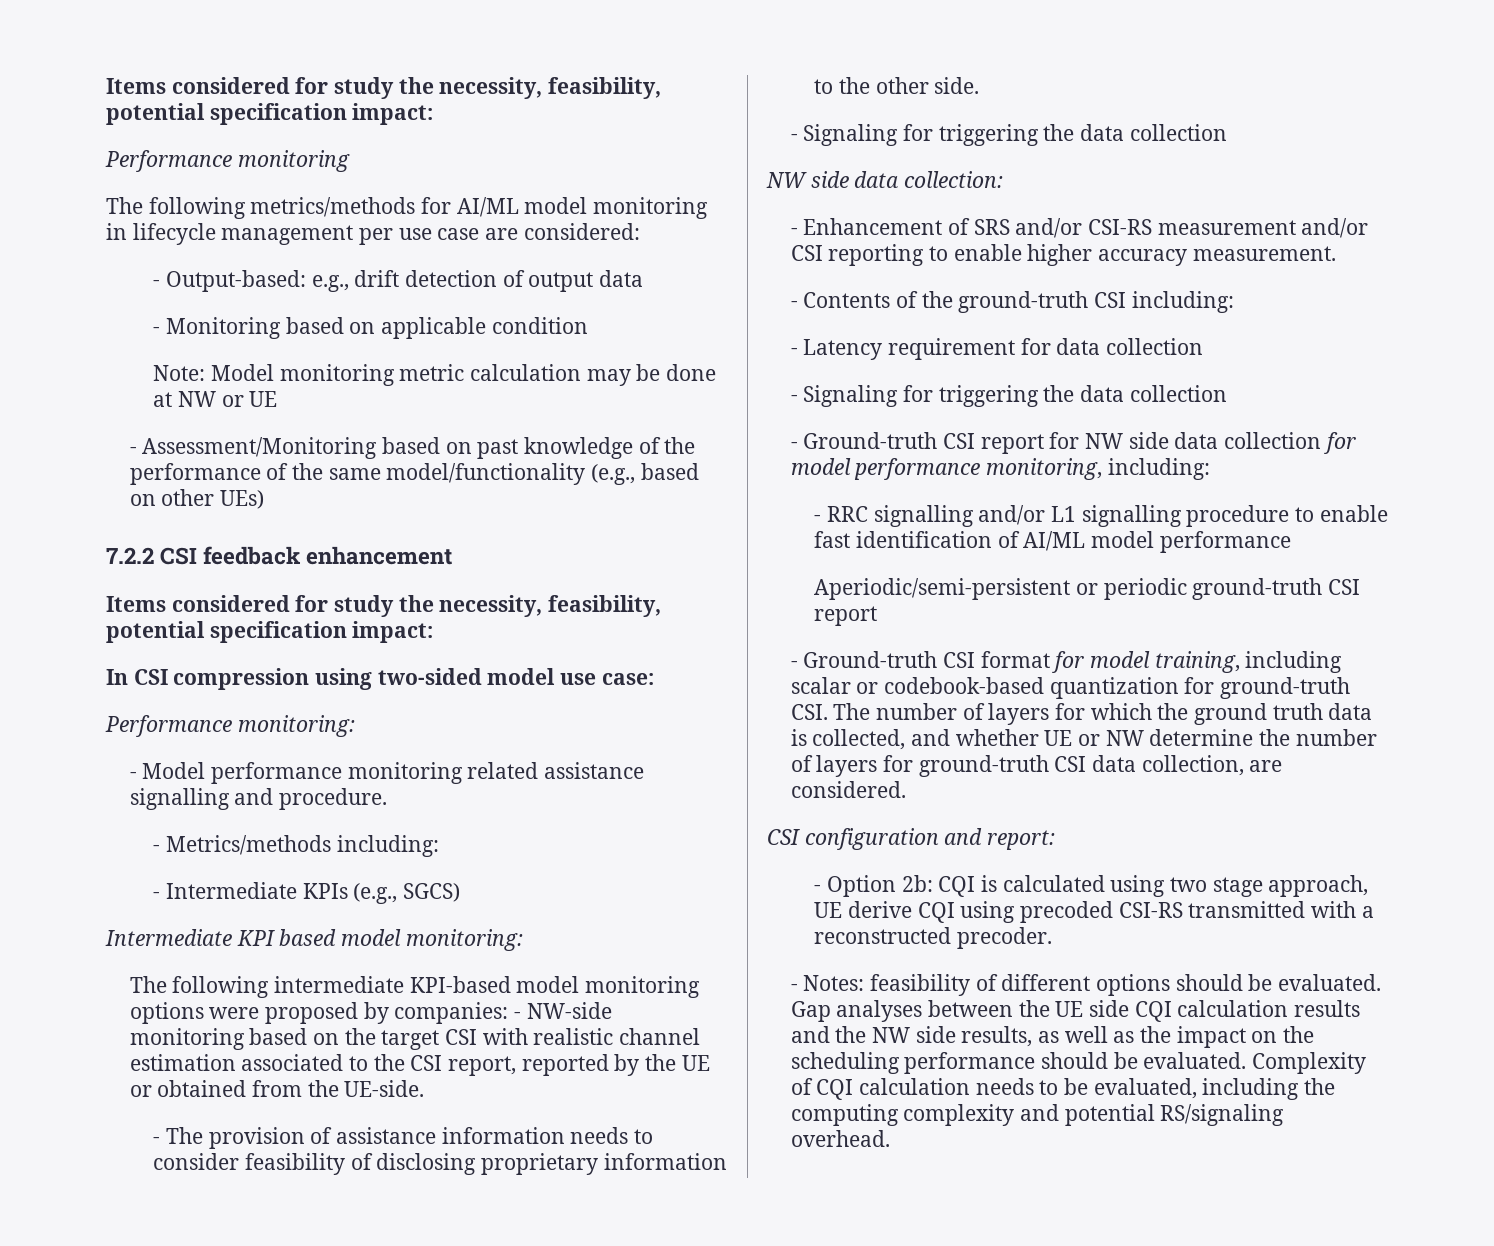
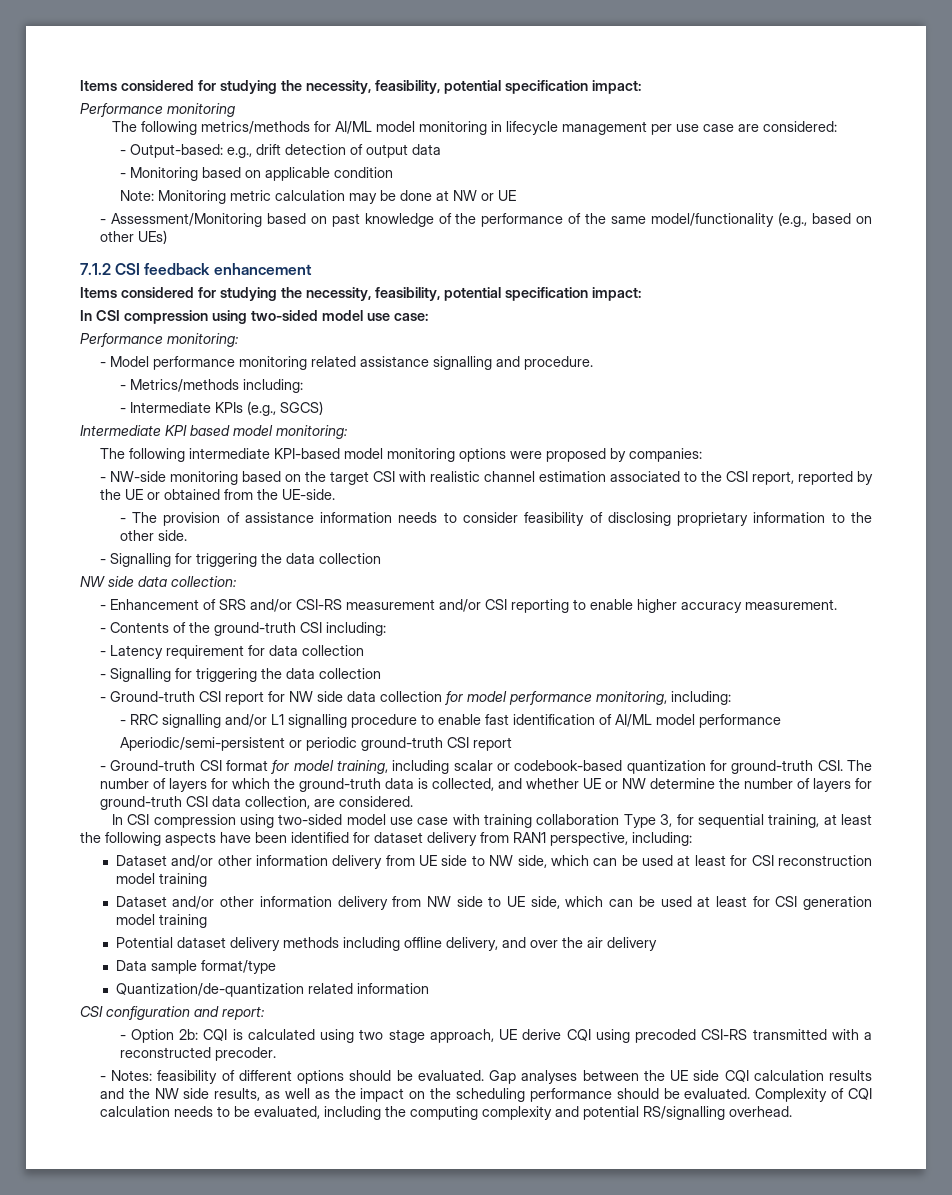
[106,77,395,99] Items considered for study -> [80,80,277,94] Items considered for studying
[211,364,395,386] Model monitoring -> [157,190,226,204] Monitoring
[106,547,154,564] 7.2.2 -> [80,263,111,275] 7.1.2
[334,595,395,617] study -> [220,287,277,301] studying
(509, 1013) none -> (702, 455) //
[803,124,899,146] Signaling -> [109,553,171,567] Signalling
[803,385,899,407] Signaling -> [109,668,171,682] Signalling
[1194,703,1323,725] ground truth -> [298,778,381,792] ground-truth
(906, 789) none -> [111,814,872,828] [80,832,692,846] [115,855,873,869] [115,873,207,887] [115,896,872,910] [115,914,207,928] [115,937,657,951] [115,960,276,974] [115,983,429,997] // In CSI compression using two-sided model use case with training collaboration Type 3, for sequential training, at least the following aspects have been identified for dataset delivery from RAN1 perspective, including: // Dataset and/or other information delivery from UE side to NW side, which can be used at least for CSI reconstruction model training // Dataset and/or other information delivery from NW side to UE side, which can be used at least for CSI generation model training // Potential dataset delivery methods including offline delivery, and over the air delivery // Data sample format/type // Quantization/de-quantization related information
[1160,1104,1285,1126] RS/signaling -> [642,1106,725,1120] RS/signalling

